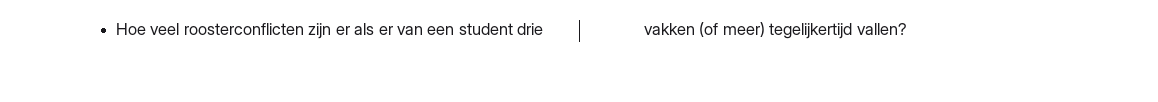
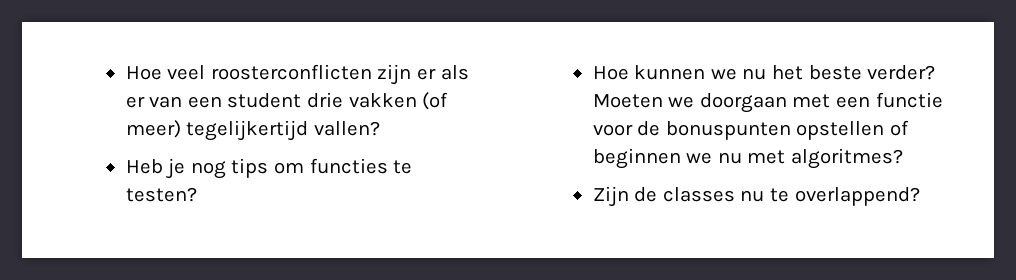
(907, 29) none -> [125,158,413,179] [125,187,197,202] [592,65,936,80] [592,92,943,113] [592,120,909,140] [592,148,903,169] [592,186,920,207] // Heb je nog tips om functies te testen? // Hoe kunnen we nu het beste verder? Moeten we doorgaan met een functie voor de bonuspunten opstellen of beginnen we nu met algoritmes? // Zijn de classes nu te overlappend?

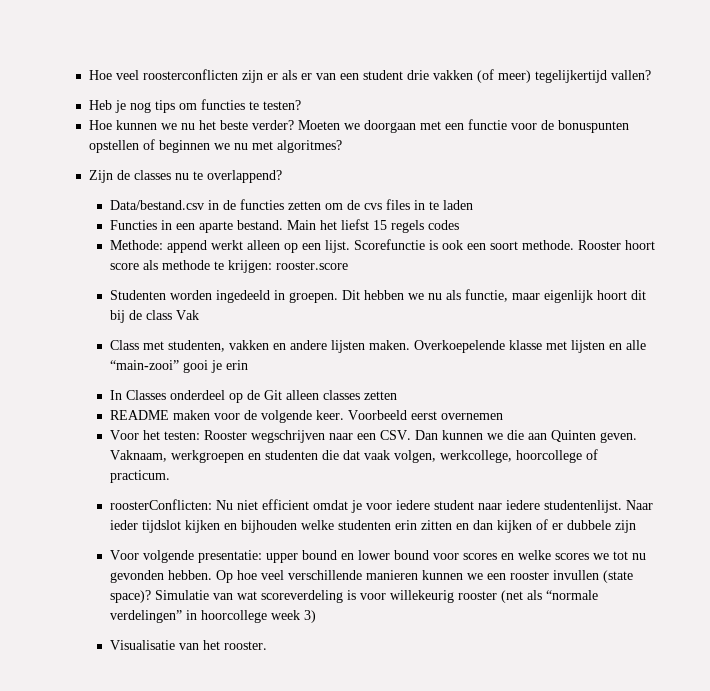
(920, 196) none -> [110,199,474,210] [110,219,460,233] [110,239,656,253] [110,260,349,273] [110,289,647,303] [110,310,200,323] [110,340,647,353] [110,360,249,373] [110,390,398,403] [110,410,504,423] [110,430,638,443] [110,449,599,463] [110,470,171,483] [110,499,654,513] [110,519,637,533] [110,550,647,563] [110,570,634,583] [110,590,599,603] [110,610,317,623] [110,640,268,650] // Data/bestand.csv in de functies zetten om de cvs files in te laden // Functies in een aparte bestand. Main het liefst 15 regels codes // Methode: append werkt alleen op een lijst. Scorefunctie is ook een soort methode. Rooster hoort score als methode te krijgen: rooster.score // Studenten worden ingedeeld in groepen. Dit hebben we nu als functie, maar eigenlijk hoort dit bij de class Vak // Class met studenten, vakken en andere lijsten maken. Overkoepelende klasse met lijsten en alle “main-zooi” gooi je erin // In Classes onderdeel op de Git alleen classes zetten // README maken voor de volgende keer. Voorbeeld eerst overnemen // Voor het testen: Rooster wegschrijven naar een CSV. Dan kunnen we die aan Quinten geven. Vaknaam, werkgroepen en studenten die dat vaak volgen, werkcollege, hoorcollege of practicum. // roosterConflicten: Nu niet efficient omdat je voor iedere student naar iedere studentenlijst. Naar ieder tijdslot kijken en bijhouden welke studenten erin zitten en dan kijken of er dubbele zijn // Voor volgende presentatie: upper bound en lower bound voor scores en welke scores we tot nu gevonden hebben. Op hoe veel verschillende manieren kunnen we een rooster invullen (state space)? Simulatie van wat scoreverdeling is voor willekeurig rooster (net als “normale verdelingen” in hoorcollege week 3) // Visualisatie van het rooster.

